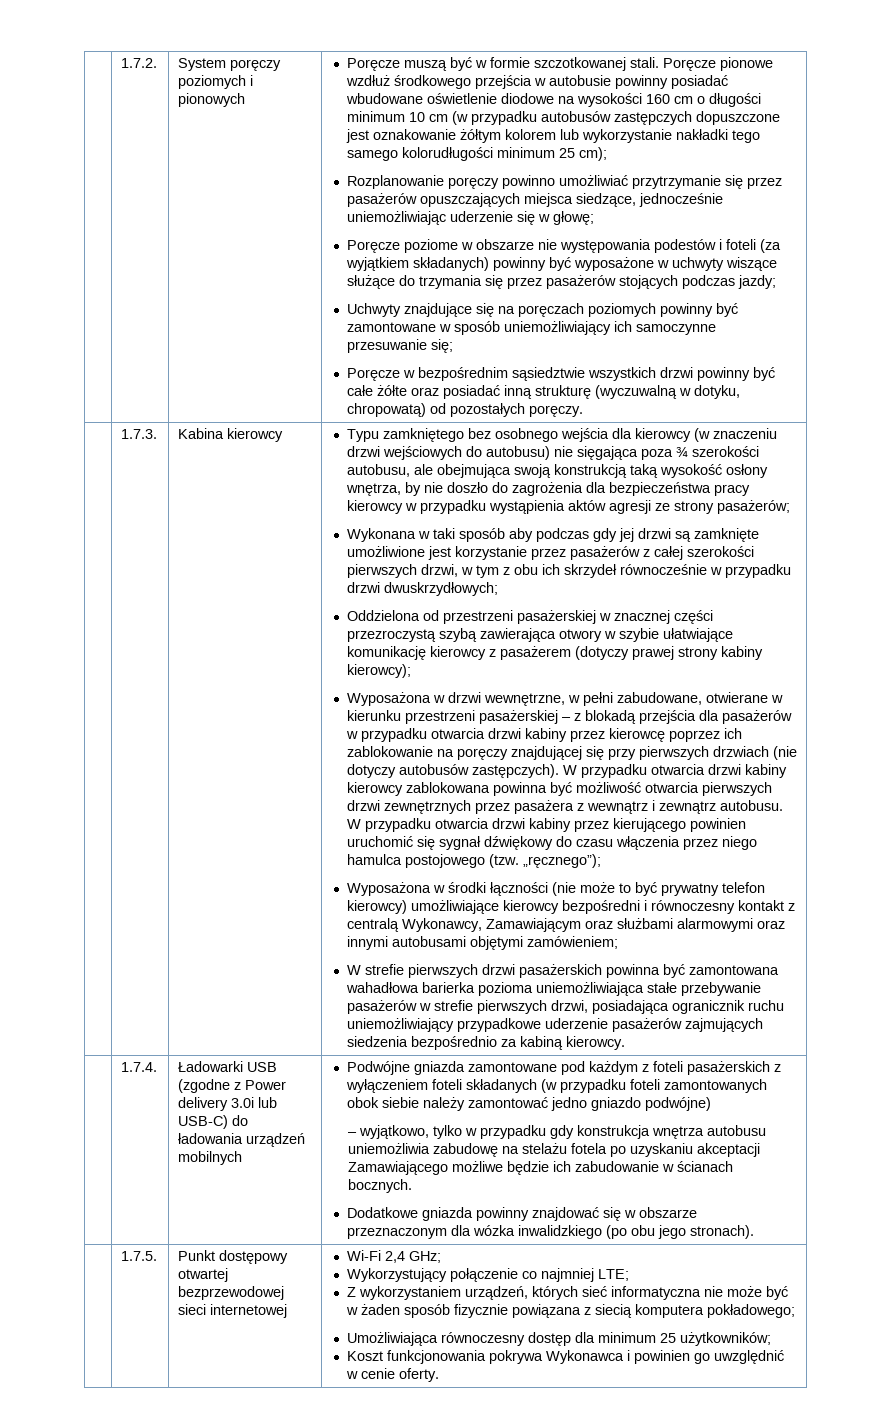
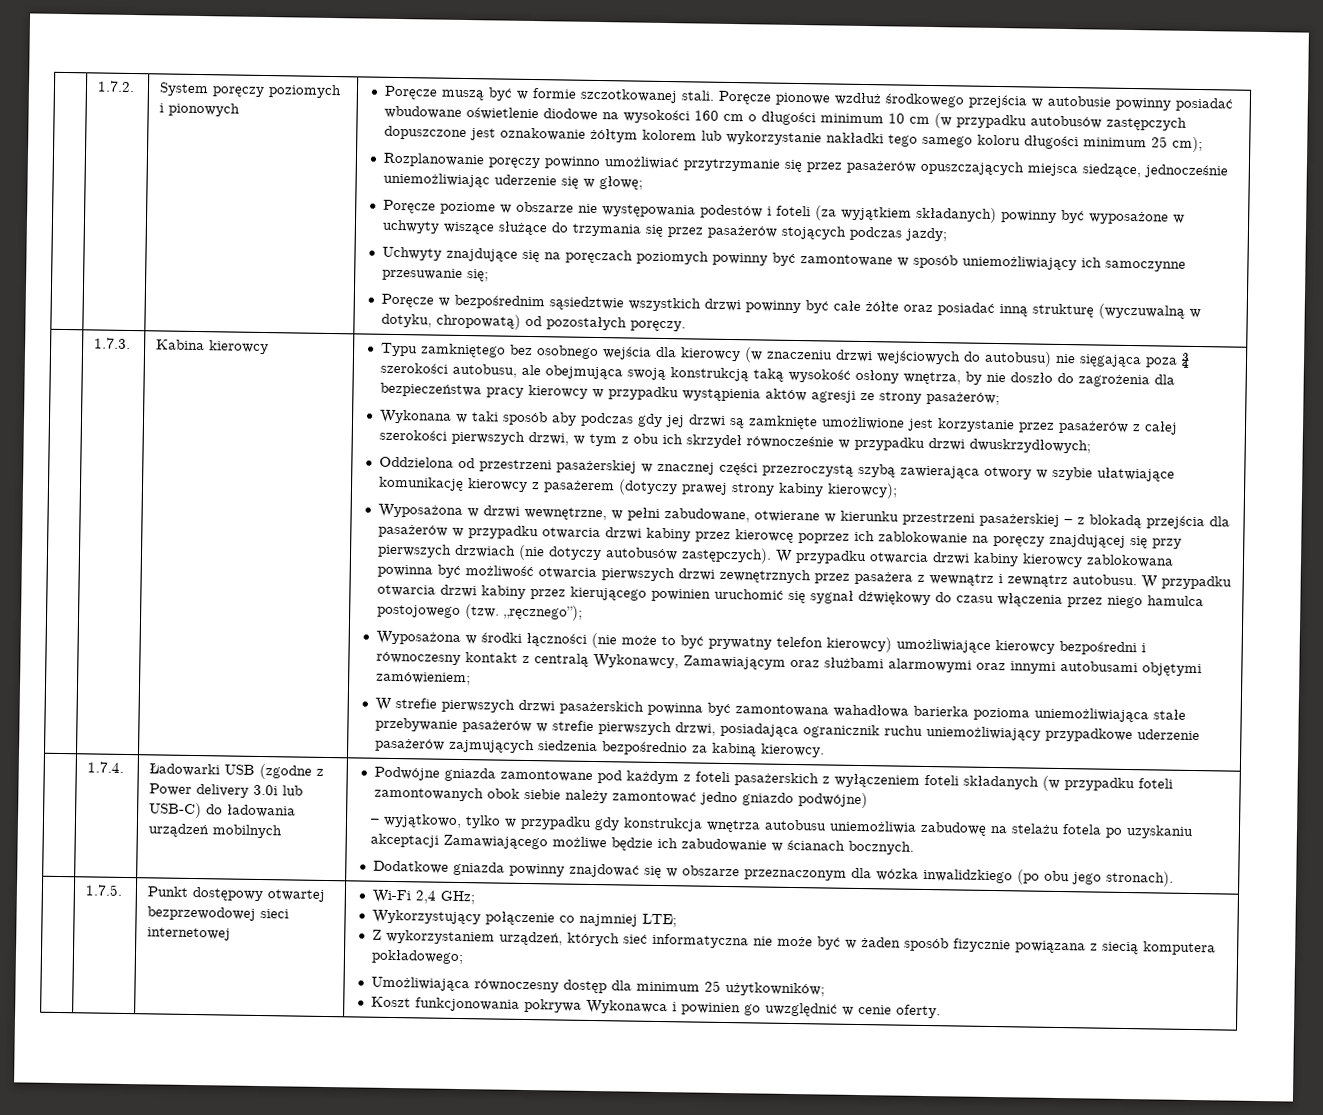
[401,147,493,161] kolorudługości -> [977,134,1080,150] koloru długości

